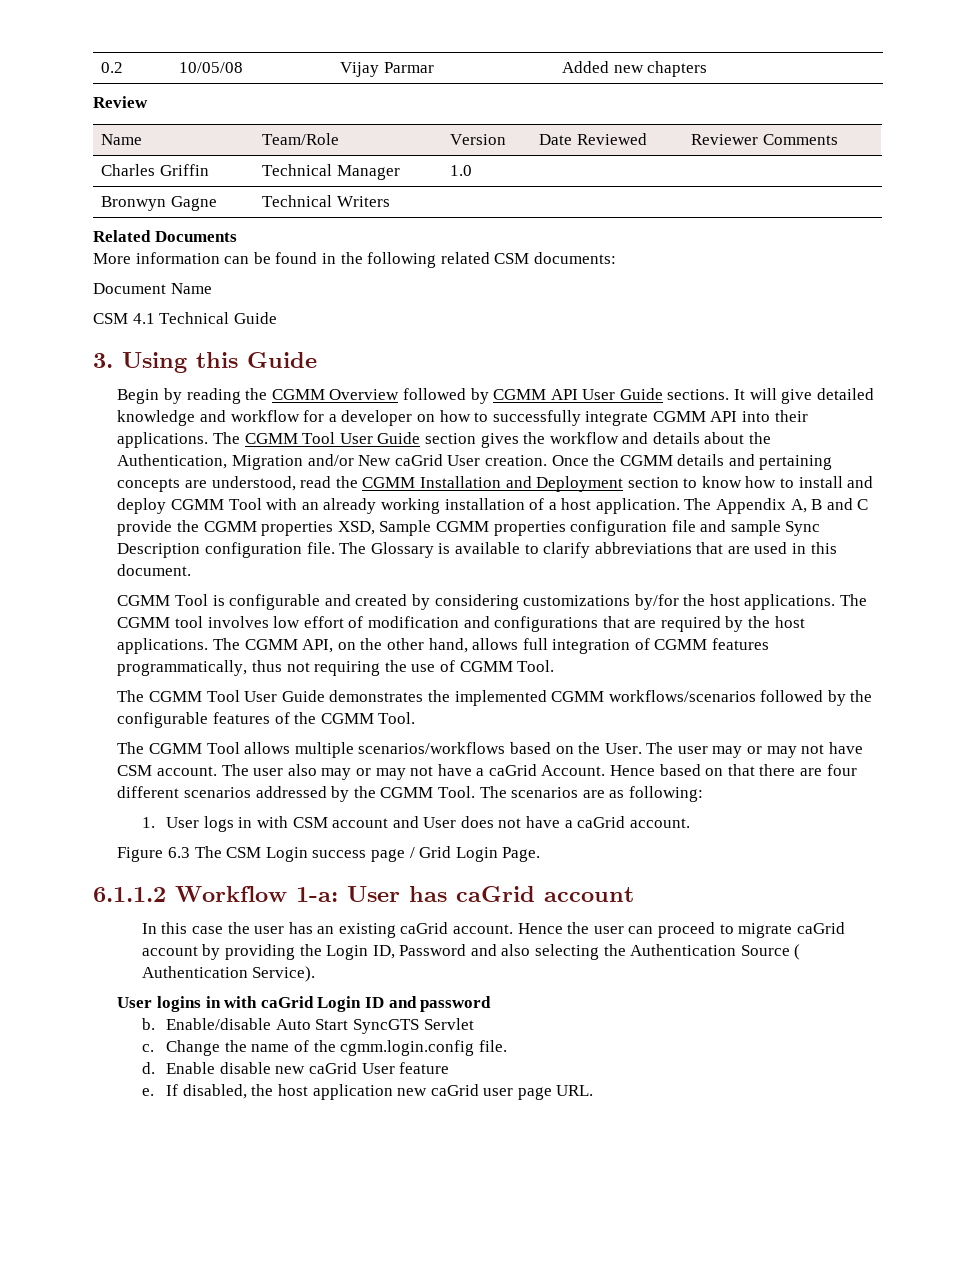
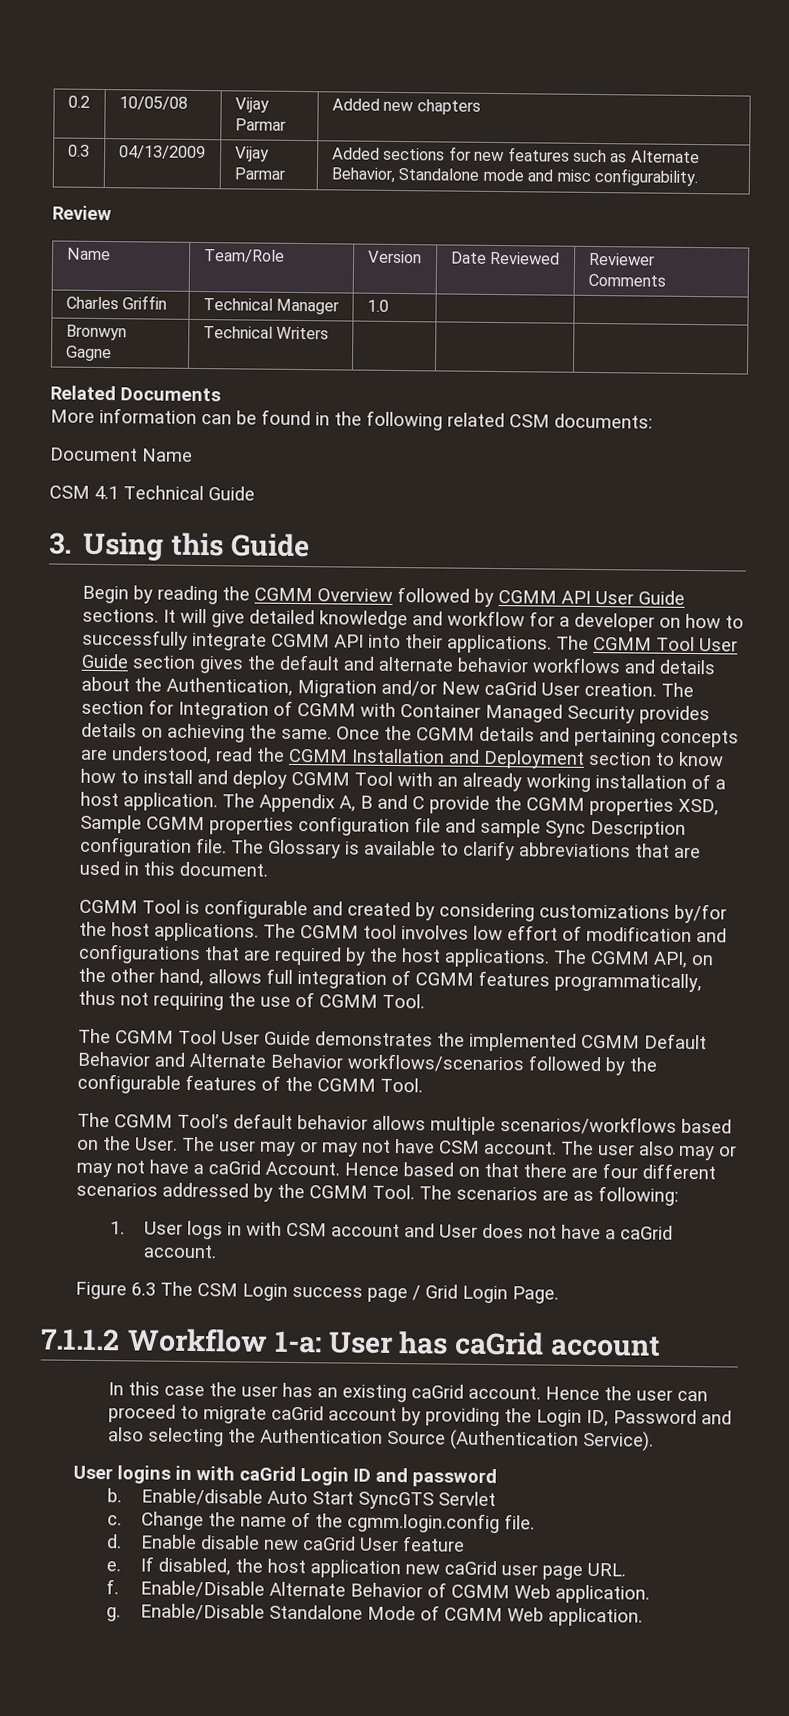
(708, 69) none -> [67,144,90,157] [118,145,206,160] [234,146,269,162] [233,167,285,180] [331,146,700,164] [330,167,698,187] // 0.3 | 04/13/2009 | Vijay Parmar | Added sections for new features such as Alternate Behavior, Standalone mode and misc configurability.
[549,432,619,444] workflow -> [279,654,622,674] default and alternate behavior workflows
(547, 460) none -> [661,682,695,698] [81,699,711,725] [81,722,333,743] The section for Integration of CGMM with Container Managed Security provides details on achieving the same.
(605, 696) none -> [644,1033,708,1050] [77,1051,345,1069] Default Behavior and Alternate Behavior
[206,742,240,754] Tool -> [177,1113,369,1130] Tool’s default behavior
[93,887,166,902] 6.1.1.2 -> [41,1328,120,1351] 7.1.1.2
[794,944,801,960] [141,966,248,978] ( Authentication -> [450,1429,580,1451] (Authentication
(594, 1090) none -> [106,1579,651,1604] [106,1603,644,1627] // f. Enable/Disable Alternate Behavior of CGMM Web application. // g. Enable/Disable Standalone Mode of CGMM Web application.

